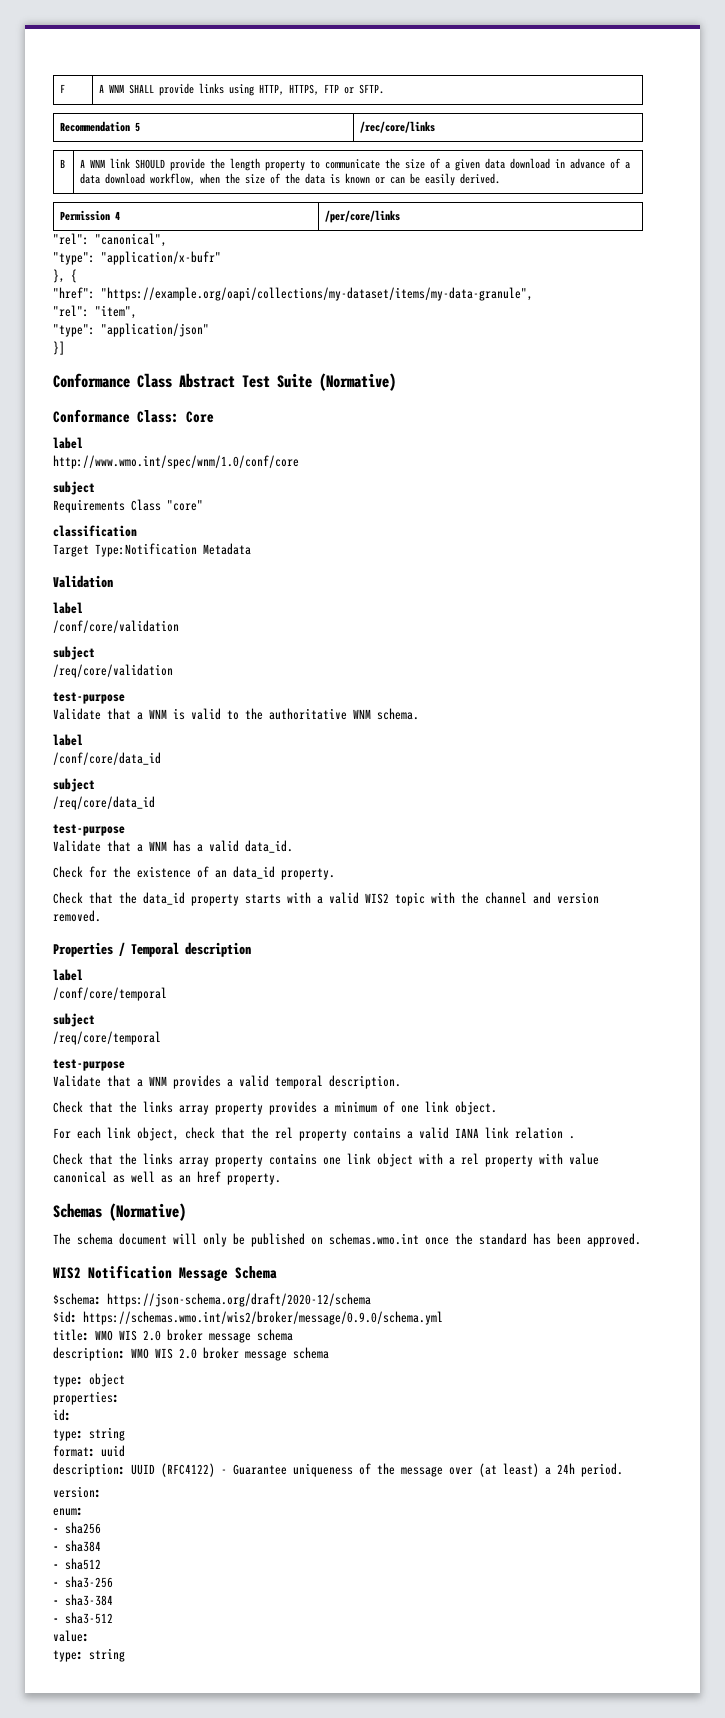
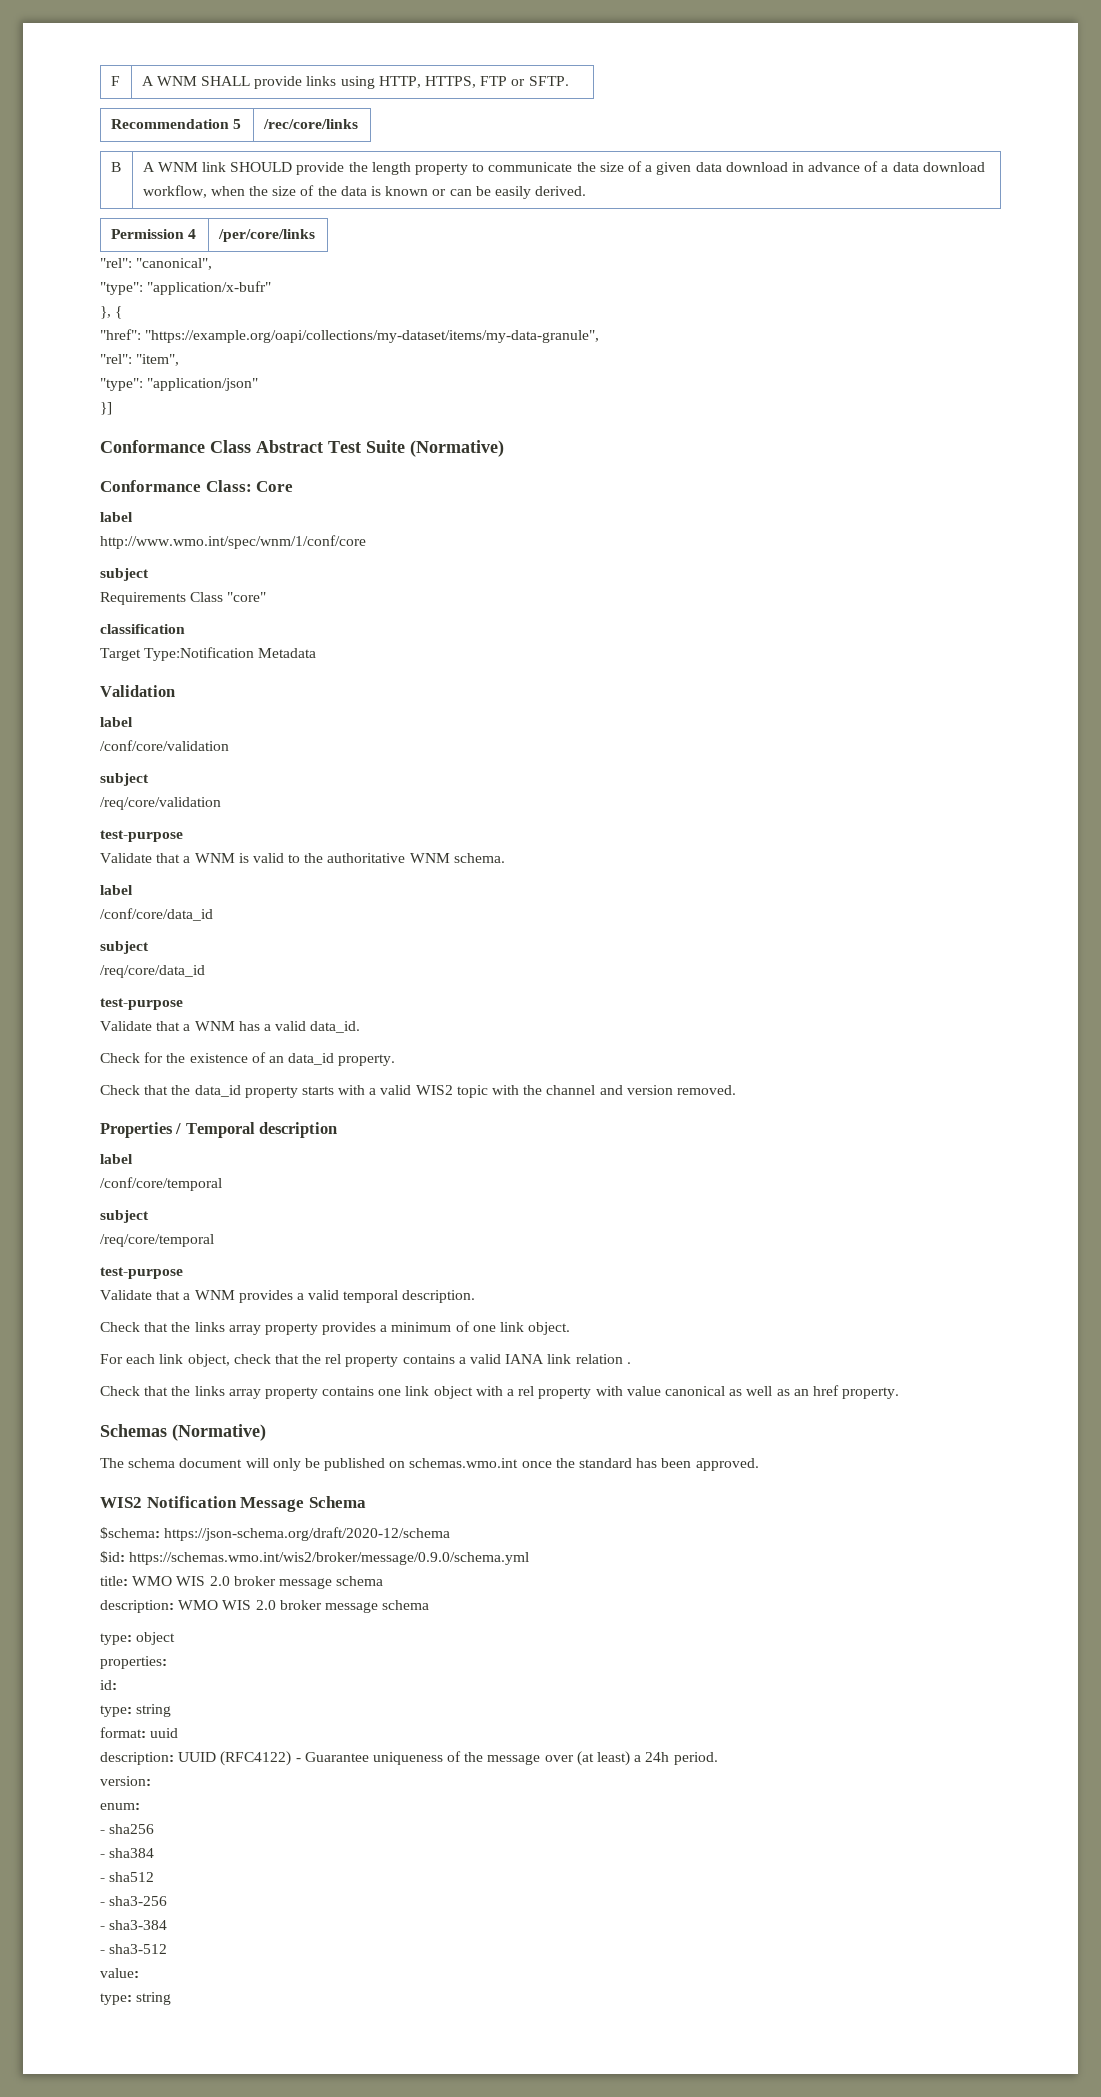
[53,455,299,469] http://www.wmo.int/spec/wnm/1.0/conf/core -> [100,535,366,549] http://www.wmo.int/spec/wnm/1/conf/core

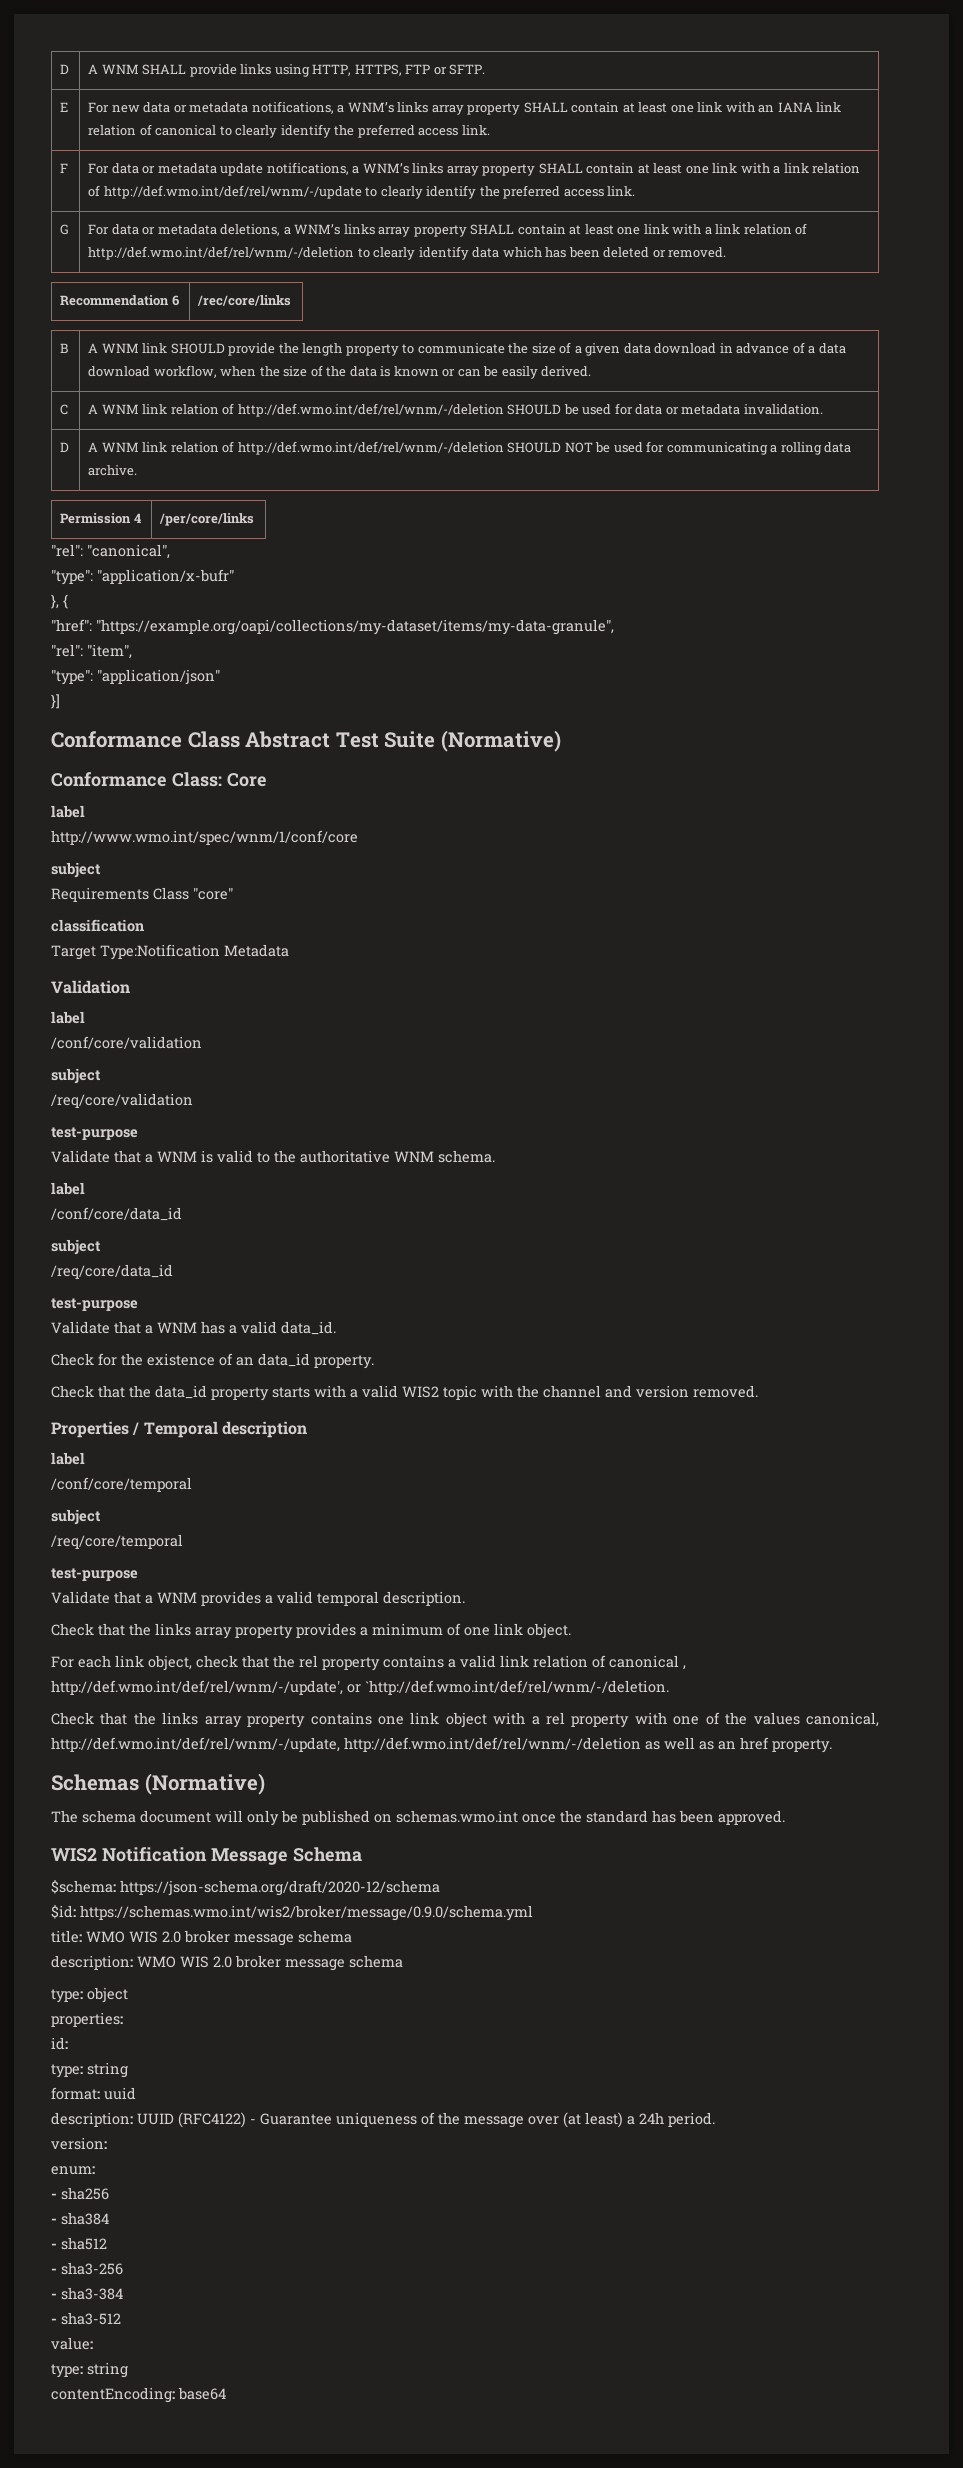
[110,76,120,86] F -> [60,64,70,74] D
(569, 81) none -> [60,102,69,112] [88,101,842,115] [88,124,490,138] [60,163,69,173] [88,162,861,176] [88,185,636,199] [60,224,70,235] [88,223,808,237] [88,246,727,260] // E | For new data or metadata notifications, a WNM’s links array property SHALL contain at least one link with an IANA link relation of canonical to clearly identify the preferred access link. // F | For data or metadata update notifications, a WNM’s links array property SHALL contain at least one link with a link relation of http://def.wmo.int/def/rel/wnm/-/update to clearly identify the preferred access link. // G | For data or metadata deletions, a WNM’s links array property SHALL contain at least one link with a link relation of http://def.wmo.int/def/rel/wnm/-/deletion to clearly identify data which has been deleted or removed.
[232,119,241,129] 5 -> [171,295,179,306] 6
(587, 191) none -> [60,404,69,415] [88,403,823,417] [60,442,70,452] [88,441,852,455] [88,465,138,476] // C | A WNM link relation of http://def.wmo.int/def/rel/wnm/-/deletion SHOULD be used for data or metadata invalidation. // D | A WNM link relation of http://def.wmo.int/def/rel/wnm/-/deletion SHOULD NOT be used for communicating a rolling data archive.
[505,1354,631,1364] IANA link relation . -> [500,1655,686,1670] [51,1680,669,1695] link relation of canonical , http://def.wmo.int/def/rel/wnm/-/update', or `http://def.wmo.int/def/rel/wnm/-/deletion.
[626,1386,725,1396] value canonical -> [673,1712,880,1727] [51,1737,641,1752] one of the values canonical, http://def.wmo.int/def/rel/wnm/-/update, http://def.wmo.int/def/rel/wnm/-/deletion
(172, 1998) none -> [51,2387,226,2403] // contentEncoding: base64

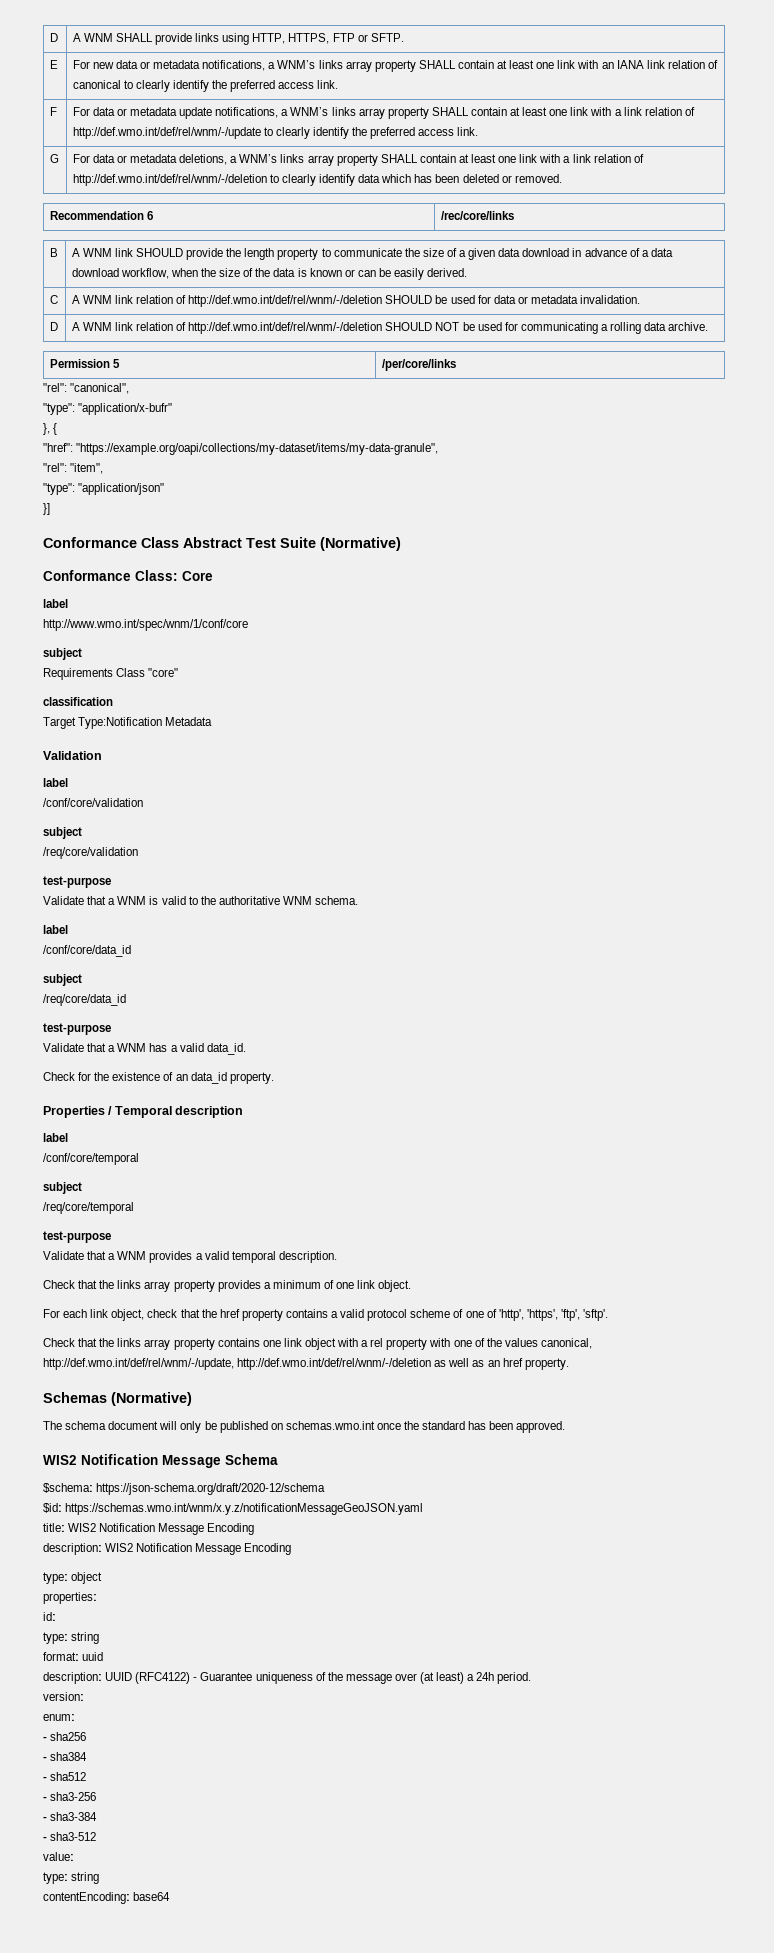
[133,513,141,523] 4 -> [112,359,120,368] 5
[51,1385,758,1401] // Check that the data_id property starts with a valid WIS2 topic with the channel and version removed. -> (274, 1078) none
[299,1655,318,1668] rel -> [219,1309,240,1318] href
[500,1655,686,1670] [51,1680,669,1695] link relation of canonical , http://def.wmo.int/def/rel/wnm/-/update', or `http://def.wmo.int/def/rel/wnm/-/deletion. -> [367,1309,609,1321] protocol scheme of one of 'http', 'https', 'ftp', 'sftp'.
[80,1905,533,1921] https://schemas.wmo.int/wis2/broker/message/0.9.0/schema.yml -> [65,1503,424,1515] https://schemas.wmo.int/wnm/x.y.z/notificationMessageGeoJSON.yaml
[86,1930,352,1946] [51,1955,403,1971] WMO WIS 2.0 broker message schema // description: WMO WIS 2.0 broker message schema -> [68,1523,255,1535] [43,1543,292,1555] WIS2 Notification Message Encoding // description: WIS2 Notification Message Encoding

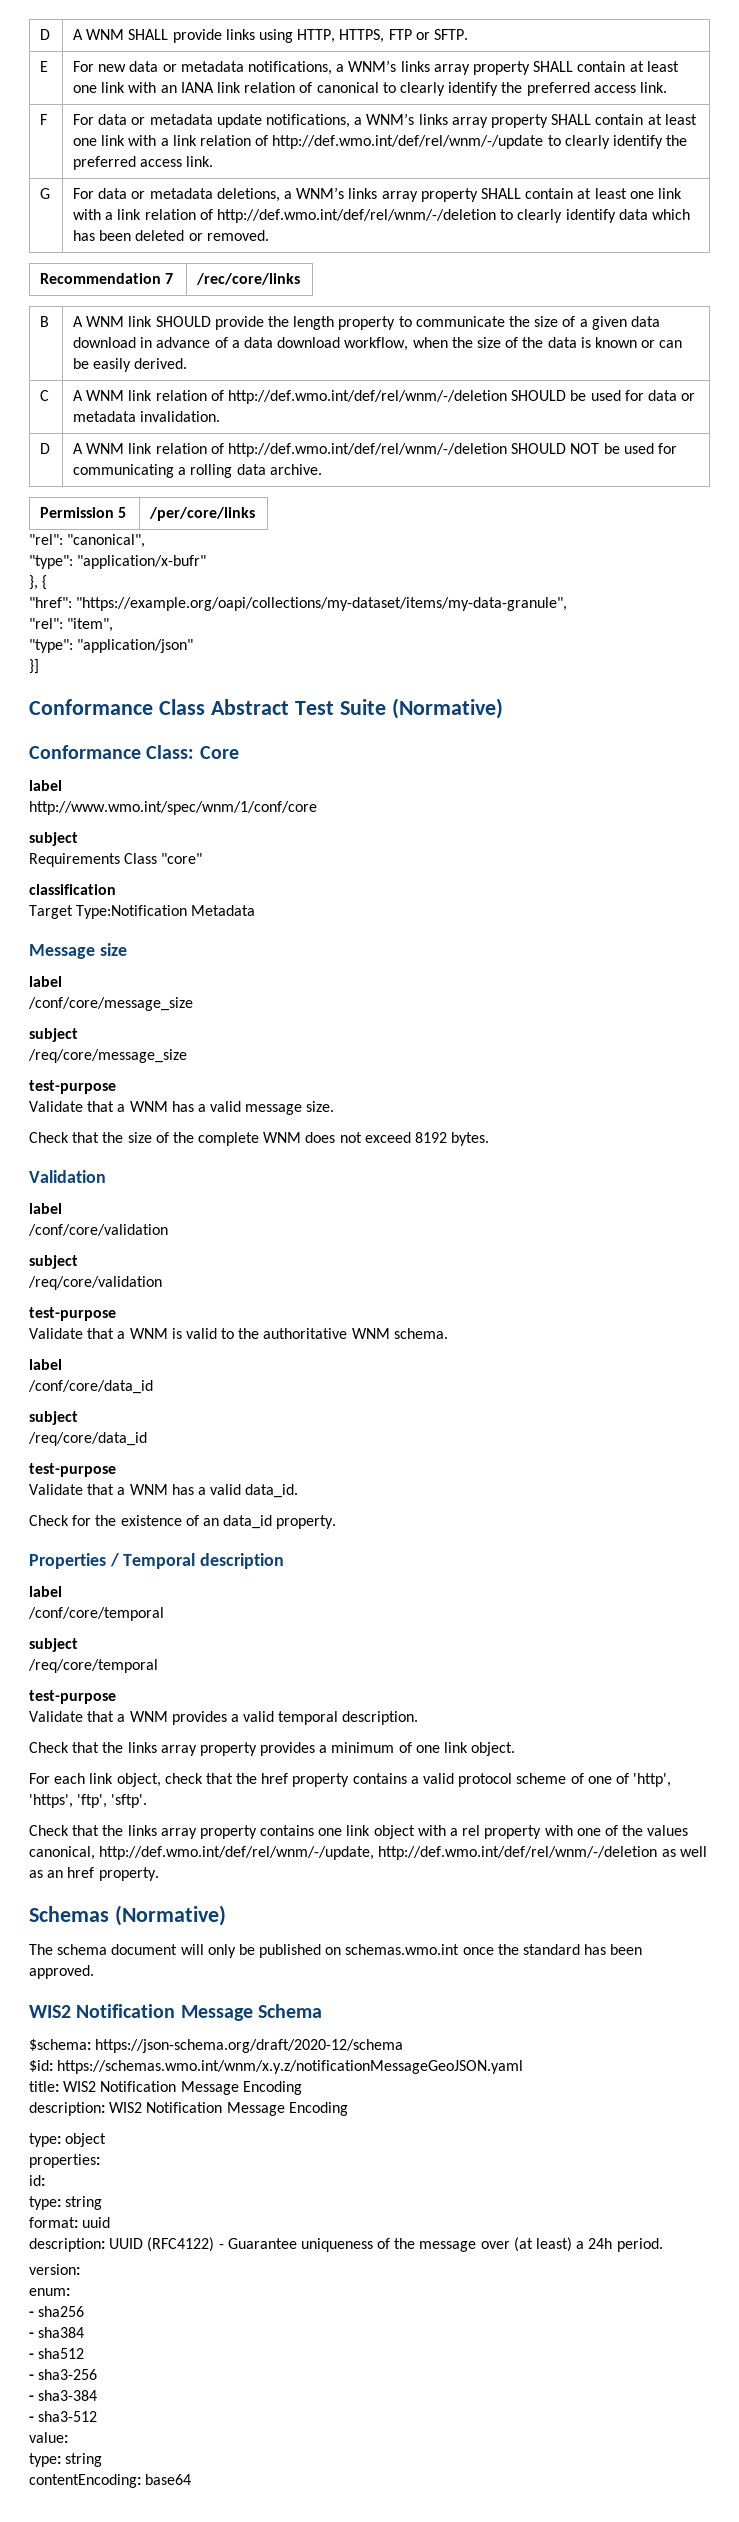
[146,211,153,220] 6 -> [165,273,174,284] 7
(213, 721) none -> [29,943,127,959] [29,976,62,987] [28,997,193,1011] [29,1028,78,1042] [28,1049,187,1063] [29,1080,116,1094] [29,1101,335,1115] [29,1132,490,1146] // Message size // label // /conf/core/message_size // subject // /req/core/message_size // test-purpose // Validate that a WNM has a valid message size. // Check that the size of the complete WNM does not exceed 8192 bytes.

